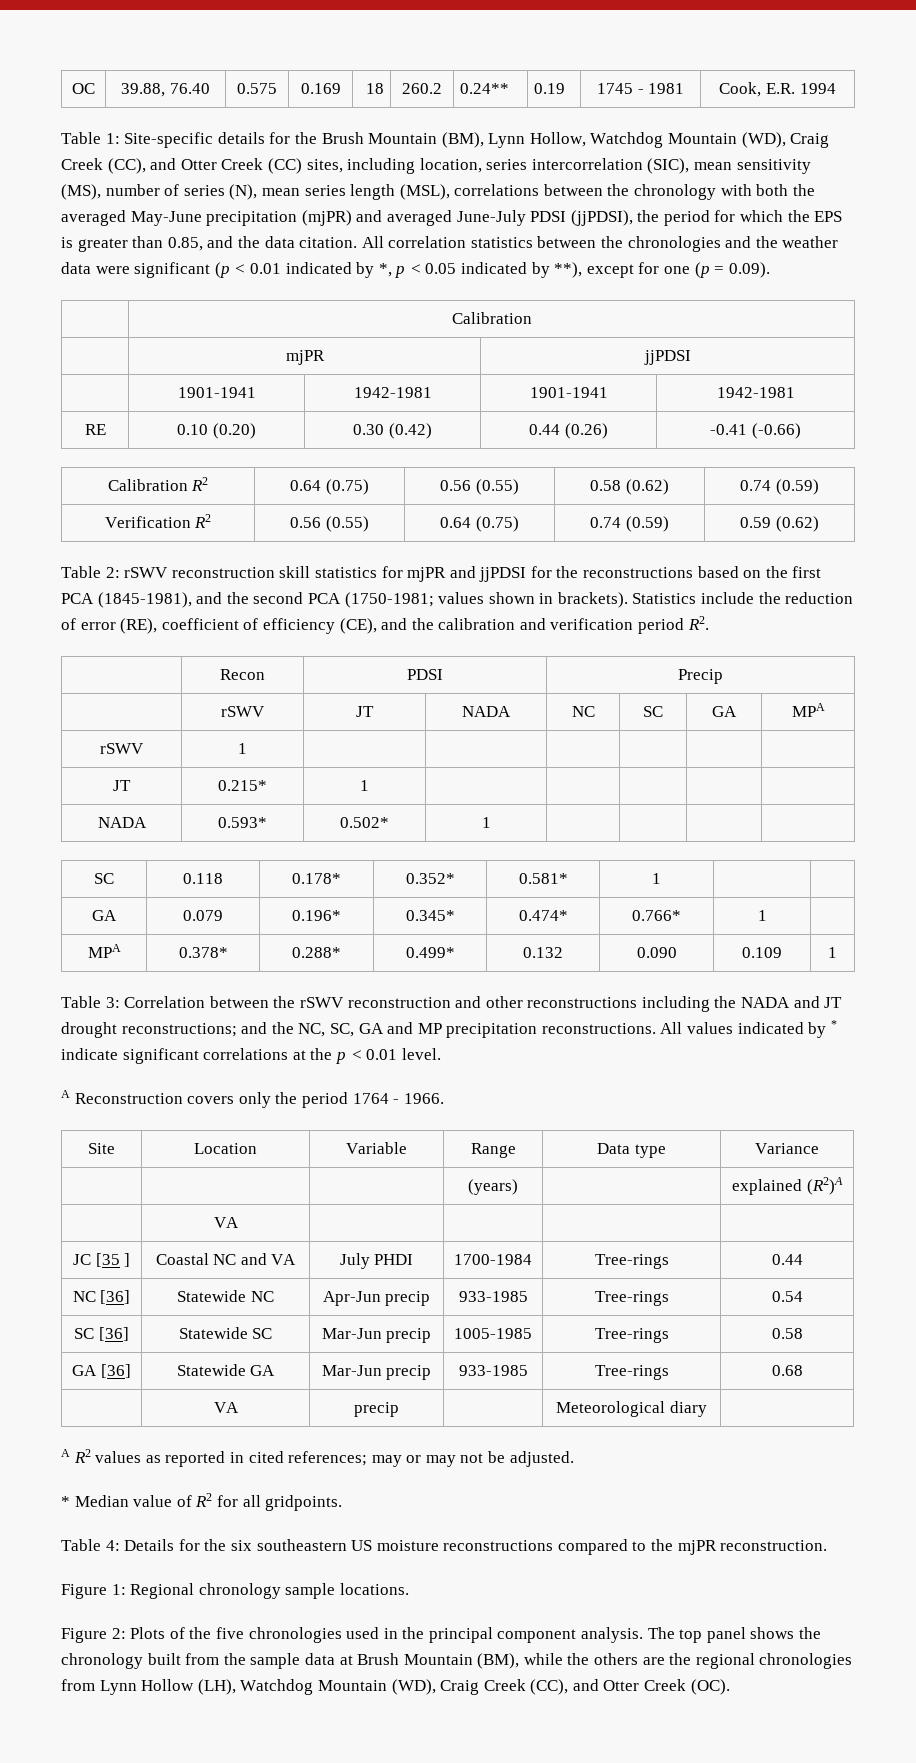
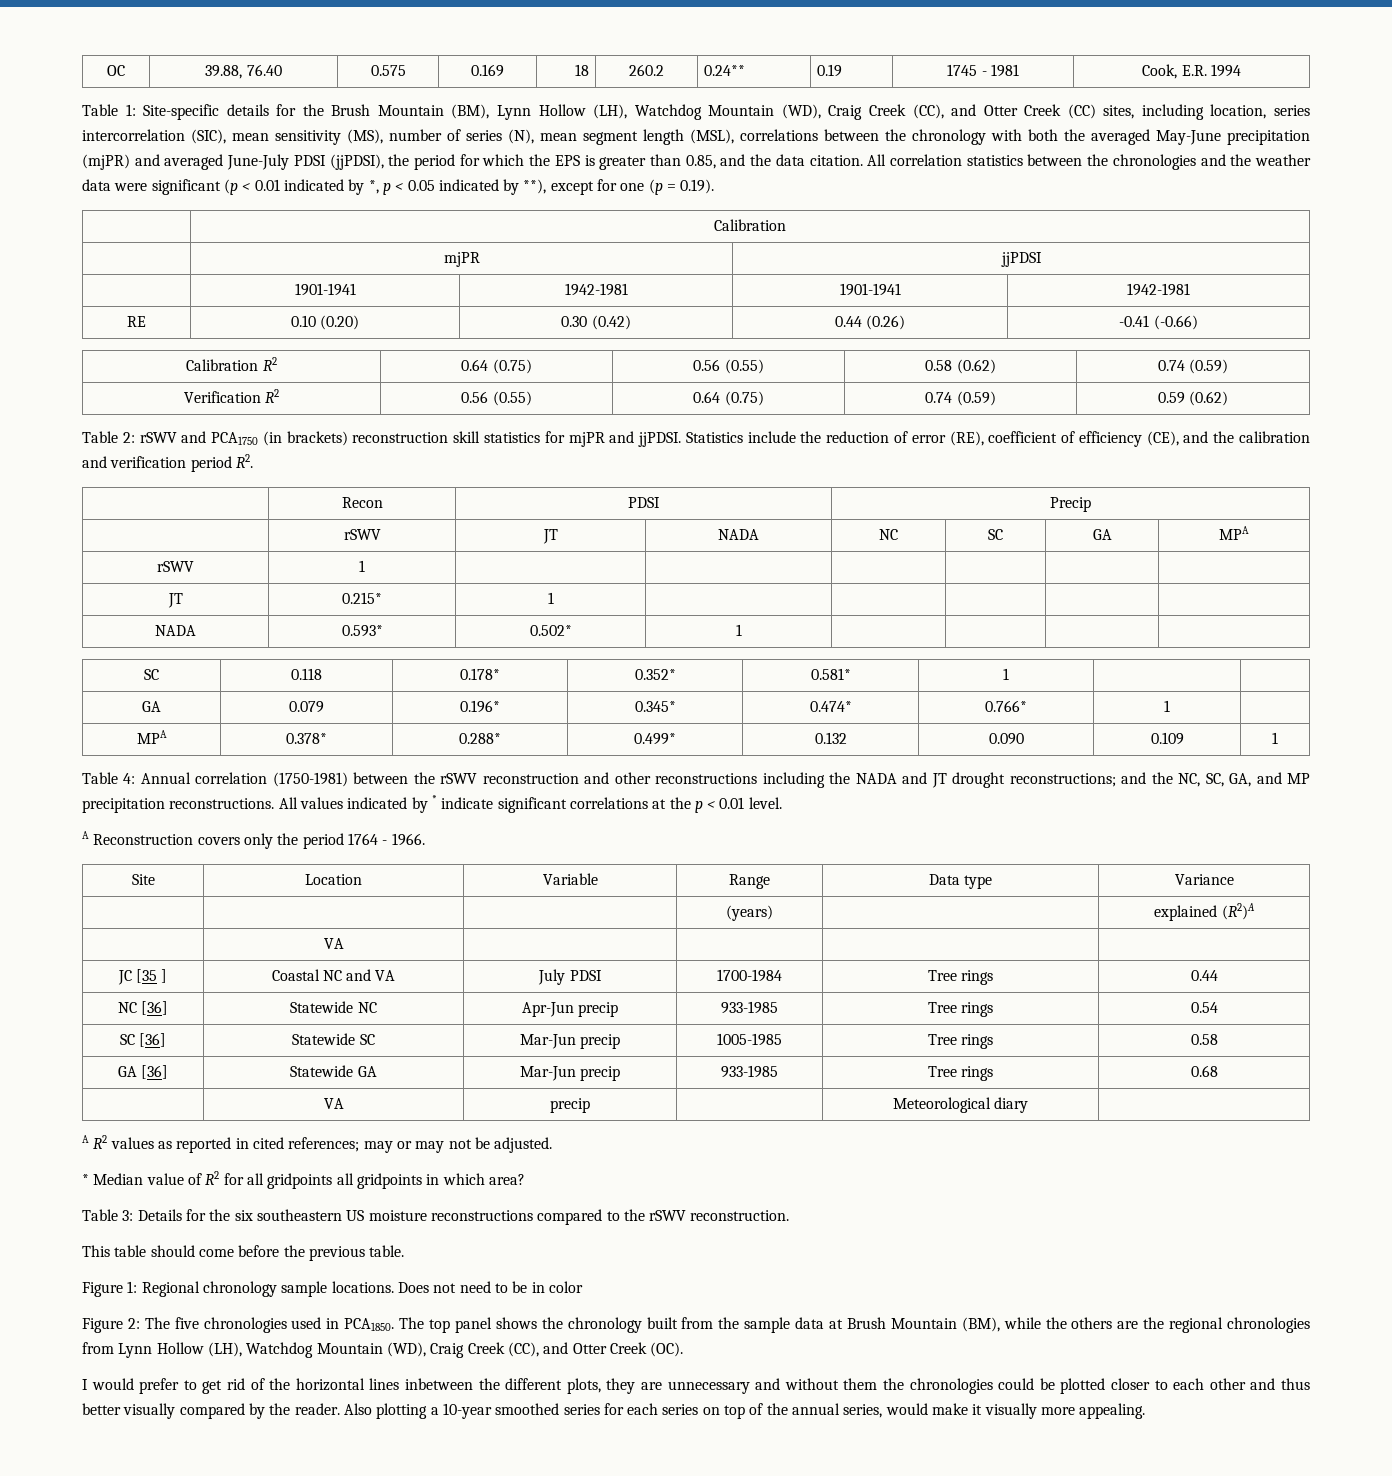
[529,132,586,147] Hollow, -> [538,104,628,119] Hollow (LH),
[304,185,346,196] series -> [583,131,638,145] segment
[728,262,770,278] 0.09). -> [680,179,715,194] 0.19).
(169, 572) none -> [181,431,348,446] and PCA1750 (in brackets)
[479,566,822,582] [61,592,628,608] jjPDSI for the reconstructions based on the first PCA (1845-1981), and the second PCA (1750-1981; values shown in brackets). -> [638,432,682,447] jjPDSI.
[105,996,206,1008] 3: Correlation -> [123,772,348,787] 4: Annual correlation (1750-1981)
[358,1023,384,1034] GA -> [1229,773,1252,787] GA,
[374,1254,414,1265] PHDI -> [569,970,602,981] PDSI
[594,1254,669,1269] Tree-rings -> [927,970,994,985] Tree rings
[594,1291,669,1306] Tree-rings -> [927,1002,994,1017] Tree rings
[594,1328,669,1343] Tree-rings -> [927,1034,994,1049] Tree rings
[594,1365,669,1380] Tree-rings -> [927,1066,994,1081] Tree rings
[265,1495,343,1511] [61,1539,120,1551] gridpoints. // Table 4: -> [267,1173,525,1189] [82,1209,134,1221] gridpoints all gridpoints in which area? // Table 3:
[677,1540,717,1555] mjPR -> [649,1210,687,1221] rSWV
(828, 1545) none -> [82,1245,405,1261] // This table should come before the previous table.
(409, 1589) none -> [397,1281,583,1293] Does not need to be in color
[130,1627,212,1639] Plots of the -> [144,1317,170,1329] The
[402,1627,644,1643] the principal component analysis. -> [344,1318,395,1331] PCA1850.
(730, 1687) none -> [82,1378,1310,1394] [82,1403,1146,1419] // I would prefer to get rid of the horizontal lines inbetween the different plots, they are unnecessary and without them the chronologies could be plotted closer to each other and thus better visually compared by the reader. Also plotting a 10-year smoothed series for each series on top of the annual series, would make it visually more appealing.

